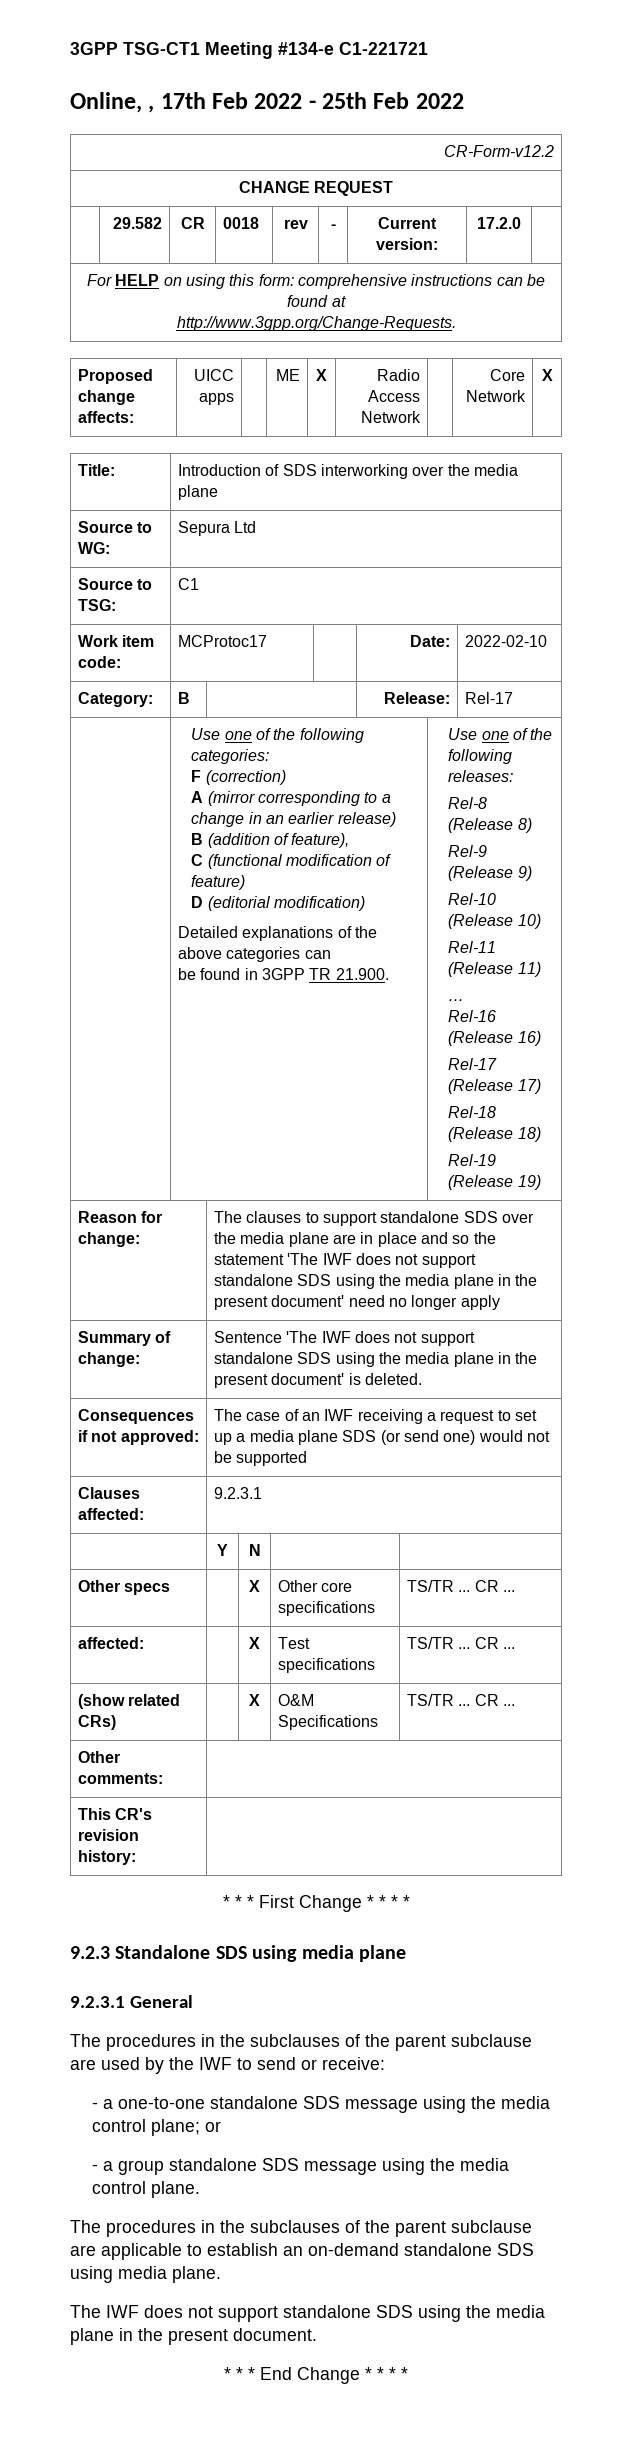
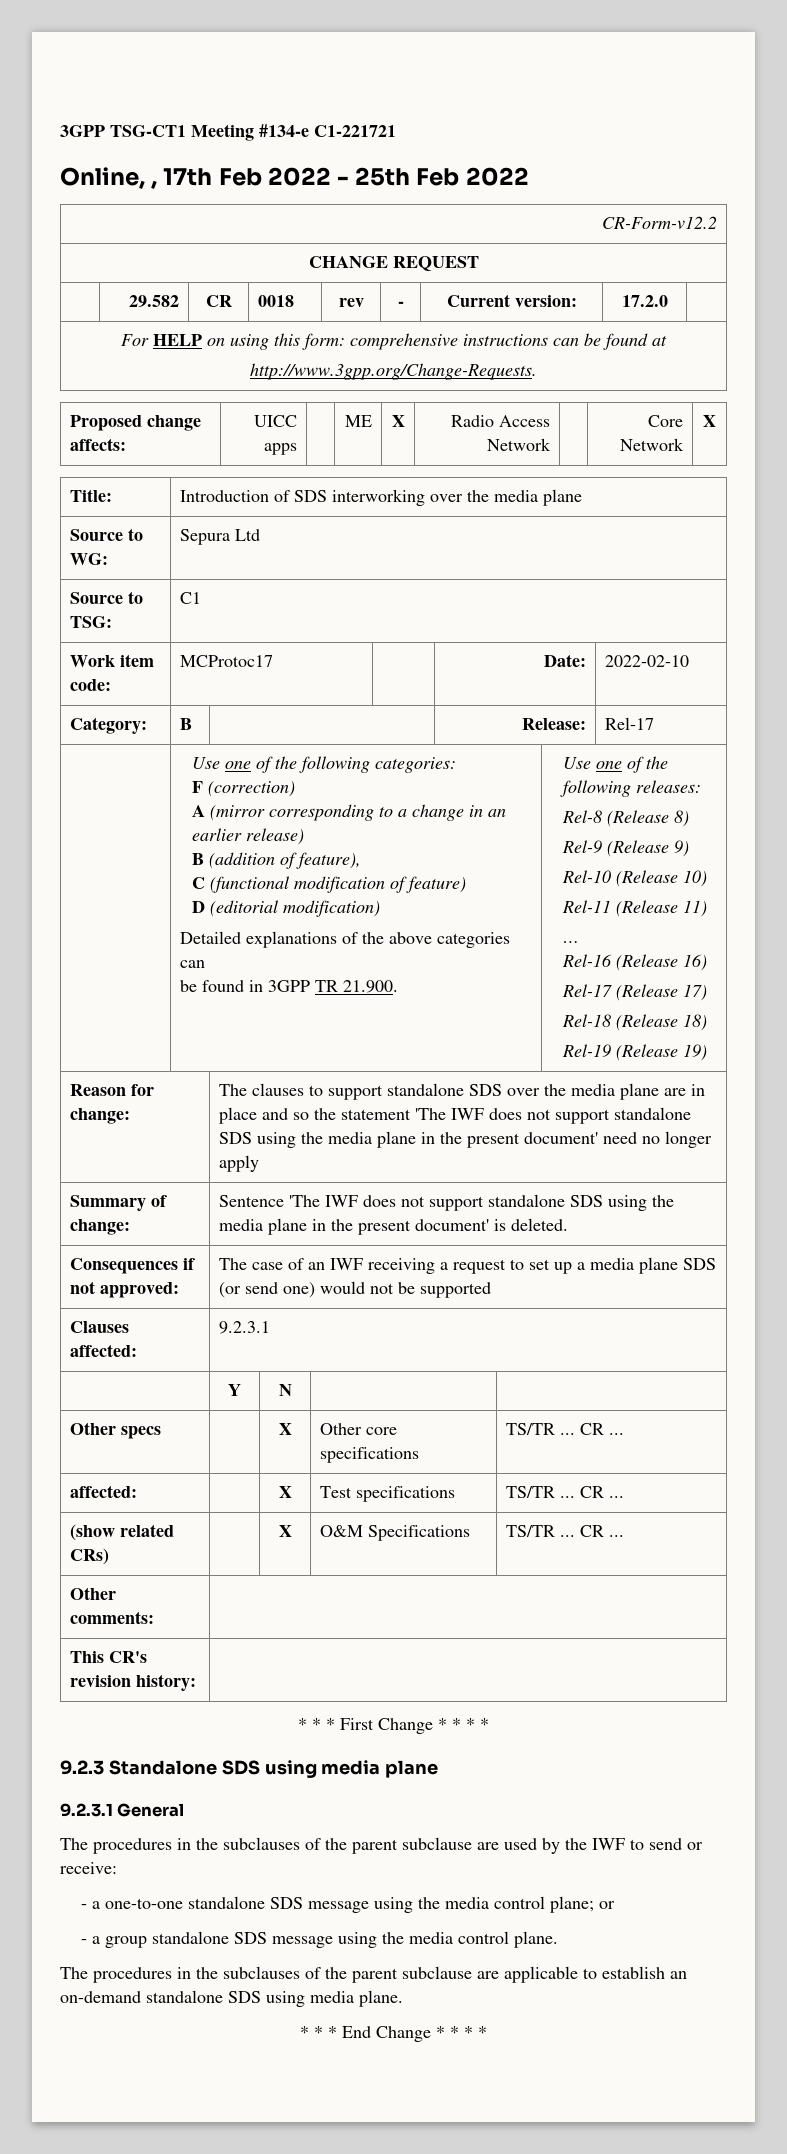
[70,2305,545,2322] [70,2328,317,2345] // The IWF does not support standalone SDS using the media plane in the present document. -> (403, 1998) none

